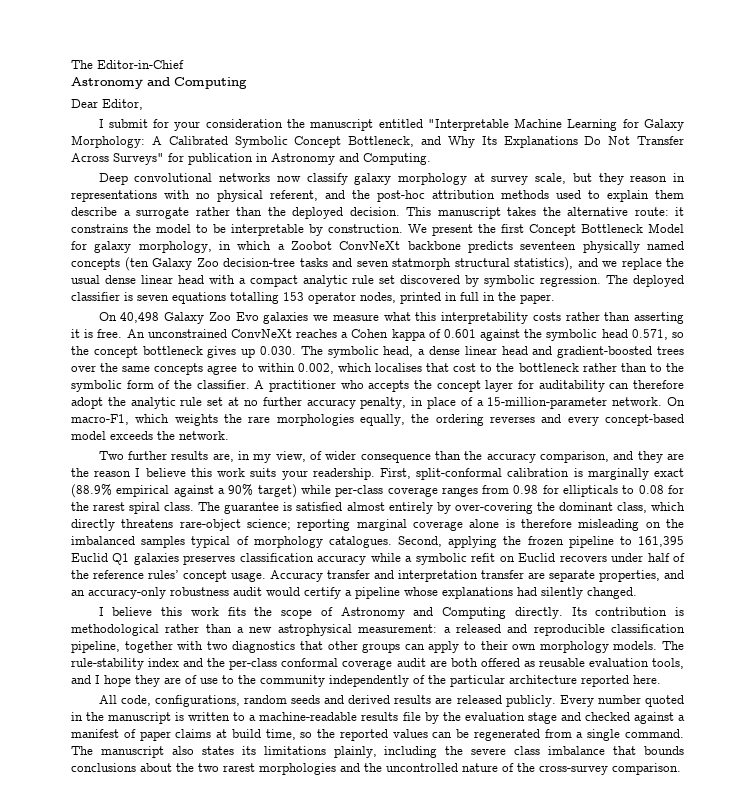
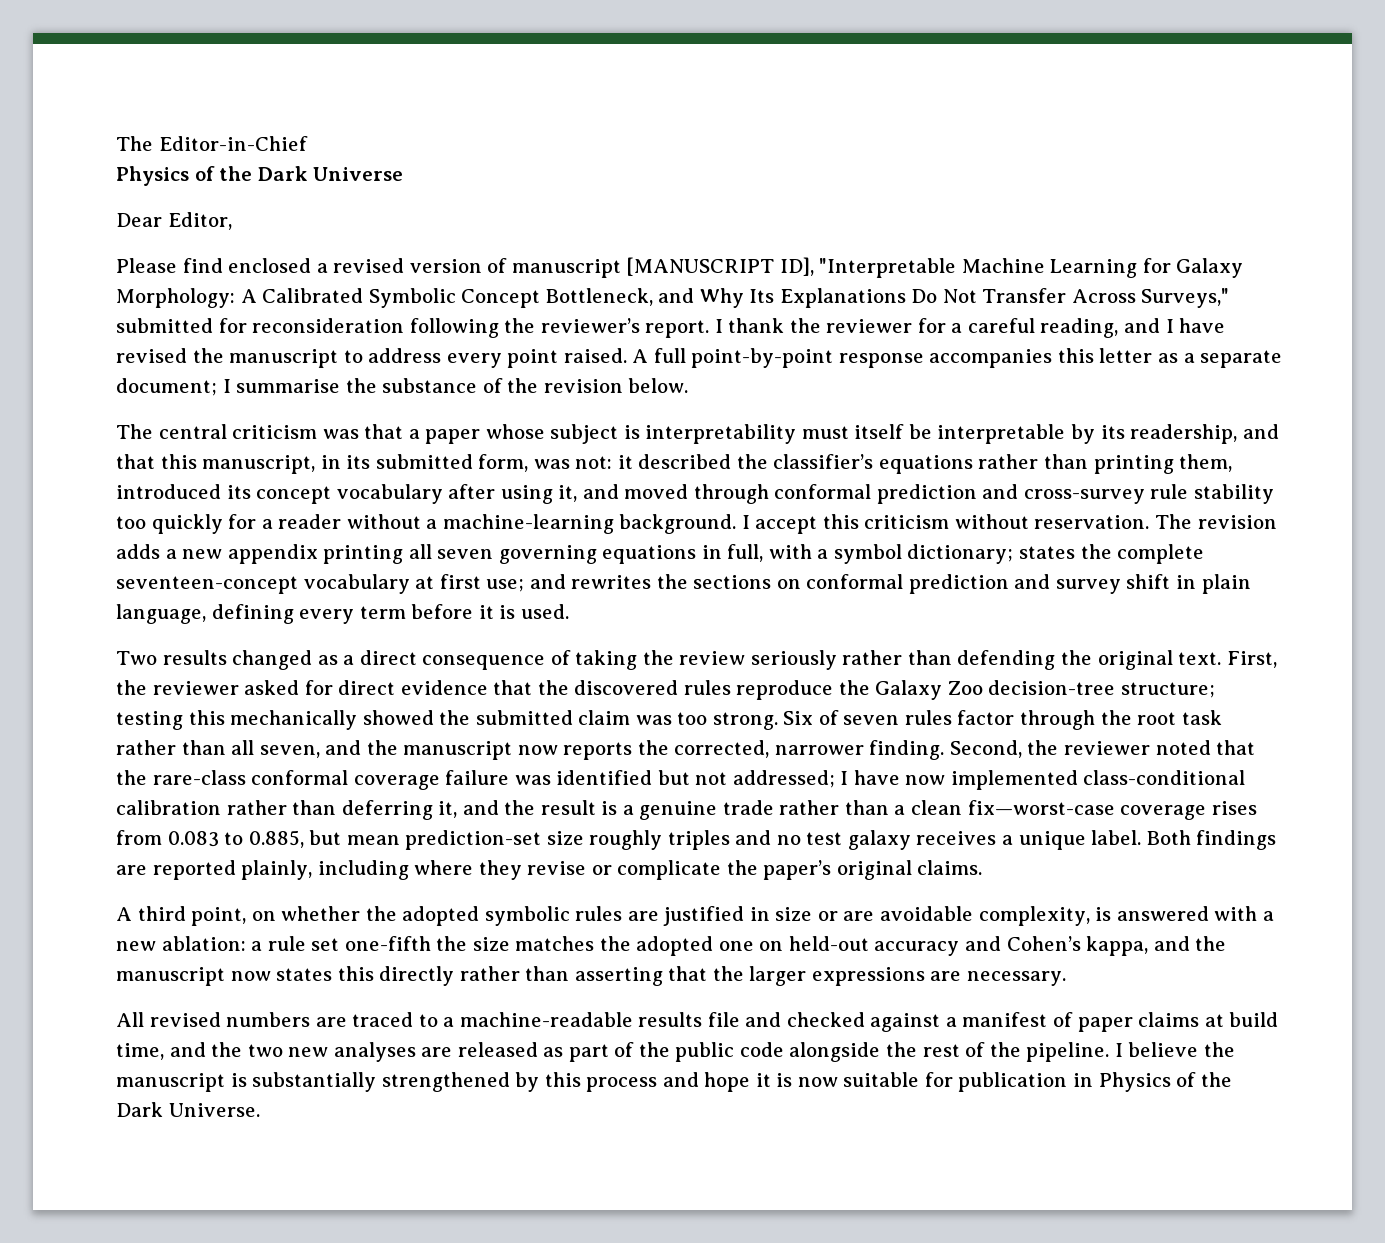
[71,77,247,89] [71,99,143,110] [98,119,423,131] Astronomy and Computing // Dear Editor, // I submit for your consideration the manuscript entitled -> [116,166,404,186] [116,212,232,230] [116,257,814,278] Physics of the Dark Universe // Dear Editor, // Please find enclosed a revised version of manuscript [MANUSCRIPT ID],
[113,153,431,165] [98,173,685,185] [71,190,684,202] [71,207,684,219] [71,223,684,236] [71,241,684,253] [71,257,684,271] [71,275,684,287] [71,292,555,304] [98,312,684,324] [71,329,684,341] [71,346,684,358] [71,363,684,375] [71,380,684,392] [71,397,685,409] [71,414,684,426] [71,431,229,440] [98,451,685,463] [71,468,684,480] [71,484,684,498] [71,502,685,514] [71,519,684,531] [71,536,684,548] [71,553,685,565] [71,570,684,582] [71,587,637,599] [98,607,684,619] [71,624,686,636] [71,641,685,653] [71,658,684,670] [71,675,661,687] [98,695,684,707] [71,712,231,724] Surveys" for publication in Astronomy and Computing. // Deep convolutional networks now classify galaxy morphology at survey scale, but they reason in representations with no physical referent, and the post-hoc attribution methods used to explain them describe a surrogate rather than the deployed decision. This manuscript takes the alternative route: it constrains the model to be interpretable by construction. We present the first Concept Bottleneck Model for galaxy morphology, in which a Zoobot ConvNeXt backbone predicts seventeen physically named concepts (ten Galaxy Zoo decision-tree tasks and seven statmorph structural statistics), and we replace the usual dense linear head with a compact analytic rule set discovered by symbolic regression. The deployed classifier is seven equations totalling 153 operator nodes, printed in full in the paper. // On 40,498 Galaxy Zoo Evo galaxies we measure what this interpretability costs rather than asserting it is free. An unconstrained ConvNeXt reaches a Cohen kappa of 0.601 against the symbolic head 0.571, so the concept bottleneck gives up 0.030. The symbolic head, a dense linear head and gradient-boosted trees over the same concepts agree to within 0.002, which localises that cost to the bottleneck rather than to the symbolic form of the classifier. A practitioner who accepts the concept layer for auditability can therefore adopt the analytic rule set at no further accuracy penalty, in place of a 15-million-parameter network. On macro-F1, which weights the rare morphologies equally, the ordering reverses and every concept-based model exceeds the network. // Two further results are, in my view, of wider consequence than the accuracy comparison, and they are the reason I believe this work suits your readership. First, split-conformal calibration is marginally exact (88.9% empirical against a 90% target) while per-class coverage ranges from 0.98 for ellipticals to 0.08 for the rarest spiral class. The guarantee is satisfied almost entirely by over-covering the dominant class, which directly threatens rare-object science; reporting marginal coverage alone is therefore misleading on the imbalanced samples typical of morphology catalogues. Second, applying the frozen pipeline to 161,395 Euclid Q1 galaxies preserves classification accuracy while a symbolic refit on Euclid recovers under half of the reference rules’ concept usage. Accuracy transfer and interpretation transfer are separate properties, and an accuracy-only robustness audit would certify a pipeline whose explanations had silently changed. // I believe this work fits the scope of Astronomy and Computing directly. Its contribution is methodological rather than a new astrophysical measurement: a released and reproducible classification pipeline, together with two diagnostics that other groups can apply to their own morphology models. The rule-stability index and the per-class conformal coverage audit are both offered as reusable evaluation tools, and I hope they are of use to the community independently of the particular architecture reported here. // All code, configurations, random seeds and derived results are released publicly. Every number quoted in the manuscript is written -> [1141,288,1230,308] [116,318,1226,338] [116,348,1283,368] [116,378,689,396] [116,424,1279,444] [116,454,1233,474] [116,484,1275,504] [116,514,1277,534] [116,544,1205,564] [116,574,1251,594] [116,604,569,624] [116,650,1277,670] [116,680,1216,700] [116,710,1222,730] [116,740,1256,760] [116,770,1246,790] [116,800,1257,820] [116,830,1277,850] [116,860,983,880] [116,906,1274,926] [116,936,1227,956] [116,966,1066,986] [116,1012,414,1027] Surveys," submitted for reconsideration following the reviewer’s report. I thank the reviewer for a careful reading, and I have revised the manuscript to address every point raised. A full point-by-point response accompanies this letter as a separate document; I summarise the substance of the revision below. // The central criticism was that a paper whose subject is interpretability must itself be interpretable by its readership, and that this manuscript, in its submitted form, was not: it described the classifier’s equations rather than printing them, introduced its concept vocabulary after using it, and moved through conformal prediction and cross-survey rule stability too quickly for a reader without a machine-learning background. I accept this criticism without reservation. The revision adds a new appendix printing all seven governing equations in full, with a symbol dictionary; states the complete seventeen-concept vocabulary at first use; and rewrites the sections on conformal prediction and survey shift in plain language, defining every term before it is used. // Two results changed as a direct consequence of taking the review seriously rather than defending the original text. First, the reviewer asked for direct evidence that the discovered rules reproduce the Galaxy Zoo decision-tree structure; testing this mechanically showed the submitted claim was too strong. Six of seven rules factor through the root task rather than all seven, and the manuscript now reports the corrected, narrower finding. Second, the reviewer noted that the rare-class conformal coverage failure was identified but not addressed; I have now implemented class-conditional calibration rather than deferring it, and the result is a genuine trade rather than a clean fix—worst-case coverage rises from 0.083 to 0.885, but mean prediction-set size roughly triples and no test galaxy receives a unique label. Both findings are reported plainly, including where they revise or complicate the paper’s original claims. // A third point, on whether the adopted symbolic rules are justified in size or are avoidable complexity, is answered with a new ablation: a rule set one-fifth the size matches the adopted one on held-out accuracy and Cohen’s kappa, and the manuscript now states this directly rather than asserting that the larger expressions are necessary. // All revised numbers are traced
[424,712,557,724] by the evaluation stage -> (740, 1019) none
[300,729,684,741] [71,746,684,758] [71,763,681,775] so the reported values can be regenerated from a single command. The manuscript also states its limitations plainly, including the severe class imbalance that bounds conclusions about the two rarest morphologies and the uncontrolled nature of the cross-survey comparison. -> [169,1042,1235,1062] [116,1072,1232,1092] [116,1102,260,1117] and the two new analyses are released as part of the public code alongside the rest of the pipeline. I believe the manuscript is substantially strengthened by this process and hope it is now suitable for publication in Physics of the Dark Universe.

